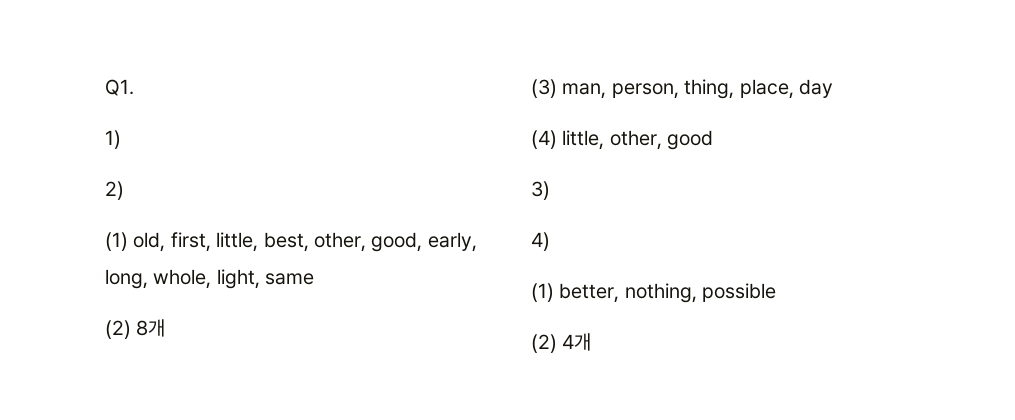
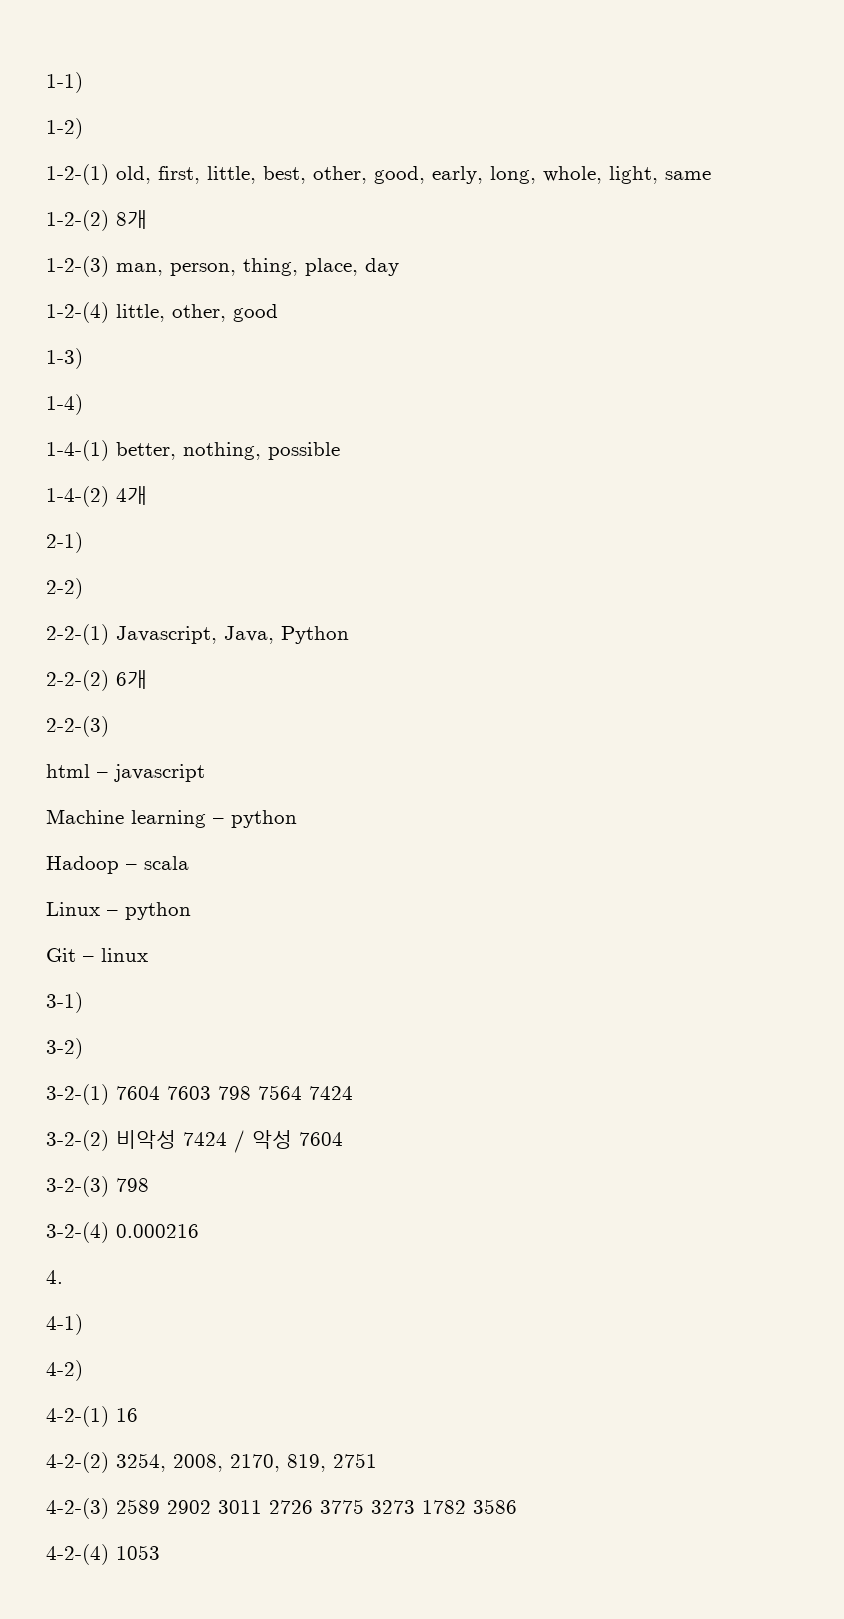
[105,79,134,96] [105,130,121,149] [105,181,124,200] [105,232,128,251] Q1. // 1) // 2) // (1) -> [46,72,83,93] [46,118,83,139] [46,164,109,185] 1-1) // 1-2) // 1-2-(1)
[105,320,131,339] (2) -> [46,210,109,231] 1-2-(2)
[531,79,557,98] (3) -> [46,256,109,277] 1-2-(3)
[531,130,557,149] (4) -> [46,302,109,323] 1-2-(4)
[531,181,550,200] [531,232,550,251] [531,283,554,302] 3) // 4) // (1) -> [46,348,83,369] [46,394,83,415] [46,440,109,461] 1-3) // 1-4) // 1-4-(1)
[531,334,557,353] (2) -> [46,486,109,507] 1-4-(2)
(592, 342) none -> [46,532,83,553] [46,578,83,599] [46,624,349,645] [46,670,147,691] [46,716,109,737] [46,764,205,782] [46,809,297,828] [46,856,189,874] [46,902,191,920] [46,948,148,962] [46,992,83,1013] [46,1038,83,1059] [46,1084,353,1105] [46,1130,343,1153] [46,1176,149,1197] [46,1222,199,1243] [46,1270,63,1284] [46,1314,83,1335] [46,1360,83,1381] [46,1406,138,1427] [46,1452,377,1473] [46,1498,517,1519] [46,1544,160,1565] // 2-1) // 2-2) // 2-2-(1) Javascript, Java, Python // 2-2-(2) 6개 // 2-2-(3) // html – javascript // Machine learning – python // Hadoop – scala // Linux – python // Git – linux // 3-1) // 3-2) // 3-2-(1) 7604 7603 798 7564 7424 // 3-2-(2) 비악성 7424 / 악성 7604 // 3-2-(3) 798 // 3-2-(4) 0.000216 // 4. // 4-1) // 4-2) // 4-2-(1) 16 // 4-2-(2) 3254, 2008, 2170, 819, 2751 // 4-2-(3) 2589 2902 3011 2726 3775 3273 1782 3586 // 4-2-(4) 1053

